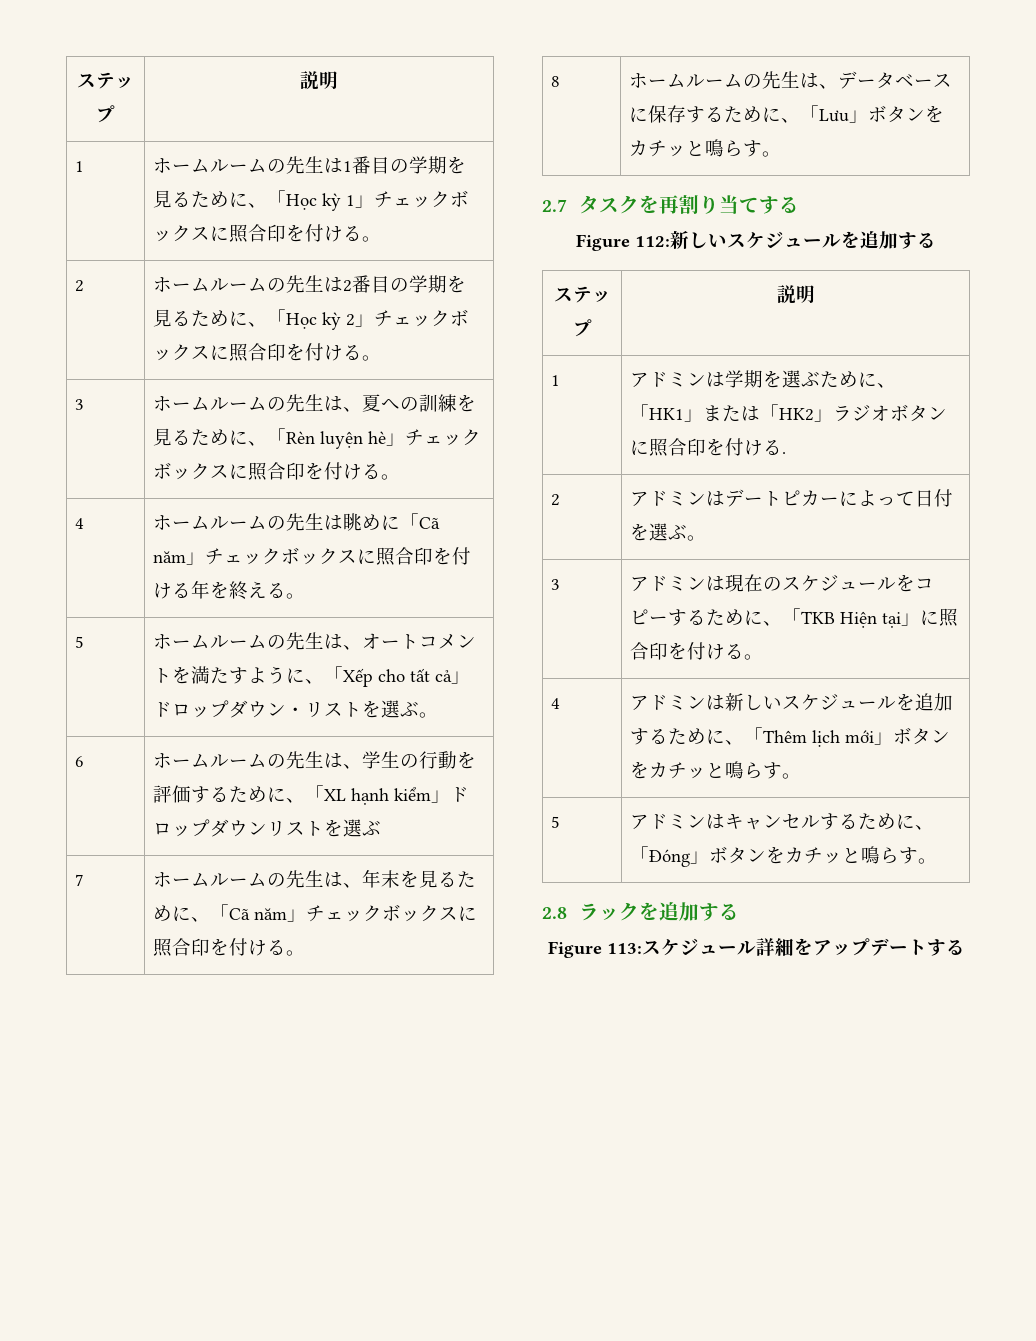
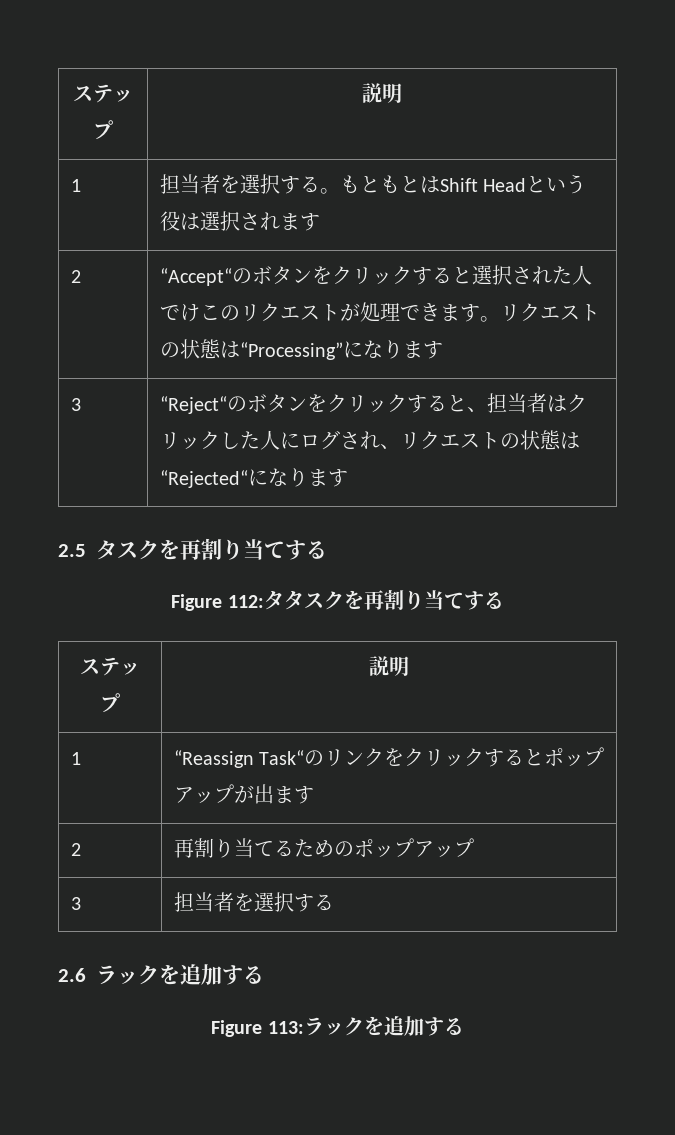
[77,72,134,89] [96,105,115,123] [300,71,338,90] [75,161,85,172] [153,156,467,174] [153,190,470,211] [153,224,382,243] [75,280,85,292] [153,275,467,293] [153,309,470,330] [153,343,382,362] [75,399,85,410] [153,394,477,412] [153,428,482,449] [153,462,401,481] [75,518,85,529] [153,513,441,531] [153,547,472,566] [153,580,306,600] [75,636,85,648] [153,632,477,650] [153,666,471,687] [153,700,439,718] [75,756,85,767] [153,751,477,769] [153,785,470,805] [153,819,382,837] [75,874,85,886] [153,869,477,888] [153,904,478,922] [153,938,306,957] [551,76,561,87] [629,71,953,89] [629,105,945,123] [629,139,782,157] [542,199,567,212] ステップ | 説明 // 1 | ホームルームの先生は1番目の学期を見るために、「Học kỳ 1」チェックボックスに照合印を付ける。 // 2 | ホームルームの先生は2番目の学期を見るために、「Học kỳ 2」チェックボックスに照合印を付ける。 // 3 | ホームルームの先生は、夏への訓練を見るために、「Rèn luyện hè」チェックボックスに照合印を付ける。 // 4 | ホームルームの先生は眺めに「Cã năm」チェックボックスに照合印を付ける年を終える。 // 5 | ホームルームの先生は、オートコメントを満たすように、「Xếp cho tất cả」ドロップダウン・リストを選ぶ。 // 6 | ホームルームの先生は、学生の行動を評価するために、「XL hạnh kiểm」ドロップダウンリストを選ぶ // 7 | ホームルームの先生は、年末を見るために、「Cã năm」チェックボックスに照合印を付ける。 // 8 | ホームルームの先生は、データベースに保存するために、「Lưu」ボタンをカチッと鳴らす。 // 2.7 -> [73,84,133,103] [93,120,113,140] [362,83,402,103] [70,179,81,192] [159,174,586,194] [159,211,320,231] [70,270,81,283] [159,265,592,286] [159,302,600,322] [159,339,443,360] [70,398,81,411] [159,393,587,414] [159,430,580,450] [159,468,348,488] [58,544,86,557] ステップ | 説明 // 1 | 担当者を選択する。もともとはShift Headという役は選択されます // 2 | “Accept“のボタンをクリックすると選択された人でけこのリクエストが処理できます。リクエストの状態は“Processing”になります // 3 | “Reject“のボタンをクリックすると、担当者はクリックした人にログされ、リクエストの状態は“Rejected“になります // 2.5
[670,230,898,249] 新しいスケジュールを追加 -> [263,590,464,610] タタスクを再割り当て
[630,370,897,388] [630,404,948,422] [630,438,787,457] [551,494,561,506] [630,489,954,507] [630,523,707,541] [551,579,561,590] [630,574,935,592] [630,608,959,628] [630,642,764,660] [551,698,561,709] [630,693,954,711] [630,727,951,747] [630,761,802,779] [551,816,561,828] [630,813,935,830] [630,846,938,867] [542,907,567,919] アドミンは学期を選ぶために、「HK1」または「HK2」ラジオボタンに照合印を付ける. // 2 | アドミンはデートピカーによって日付を選ぶ。 // 3 | アドミンは現在のスケジュールをコピーするために、「TKB Hiện tại」に照合印を付ける。 // 4 | アドミンは新しいスケジュールを追加するために、「Thêm lịch mới」ボタンをカチッと鳴らす。 // 5 | アドミンはキャンセルするために、「Đóng」ボタンをカチッと鳴らす。 // 2.8 -> [173,747,604,768] [173,784,314,804] [70,843,81,856] [173,838,474,858] [70,897,81,910] [173,892,334,912] [58,968,86,982] “Reassign Task“のリンクをクリックするとポップアップが出ます // 2 | 再割り当てるためのポップアップ // 3 | 担当者を選択する // 2.6
[641,938,927,956] スケジュール詳細をアップデート -> [303,1016,424,1036] ラックを追加

